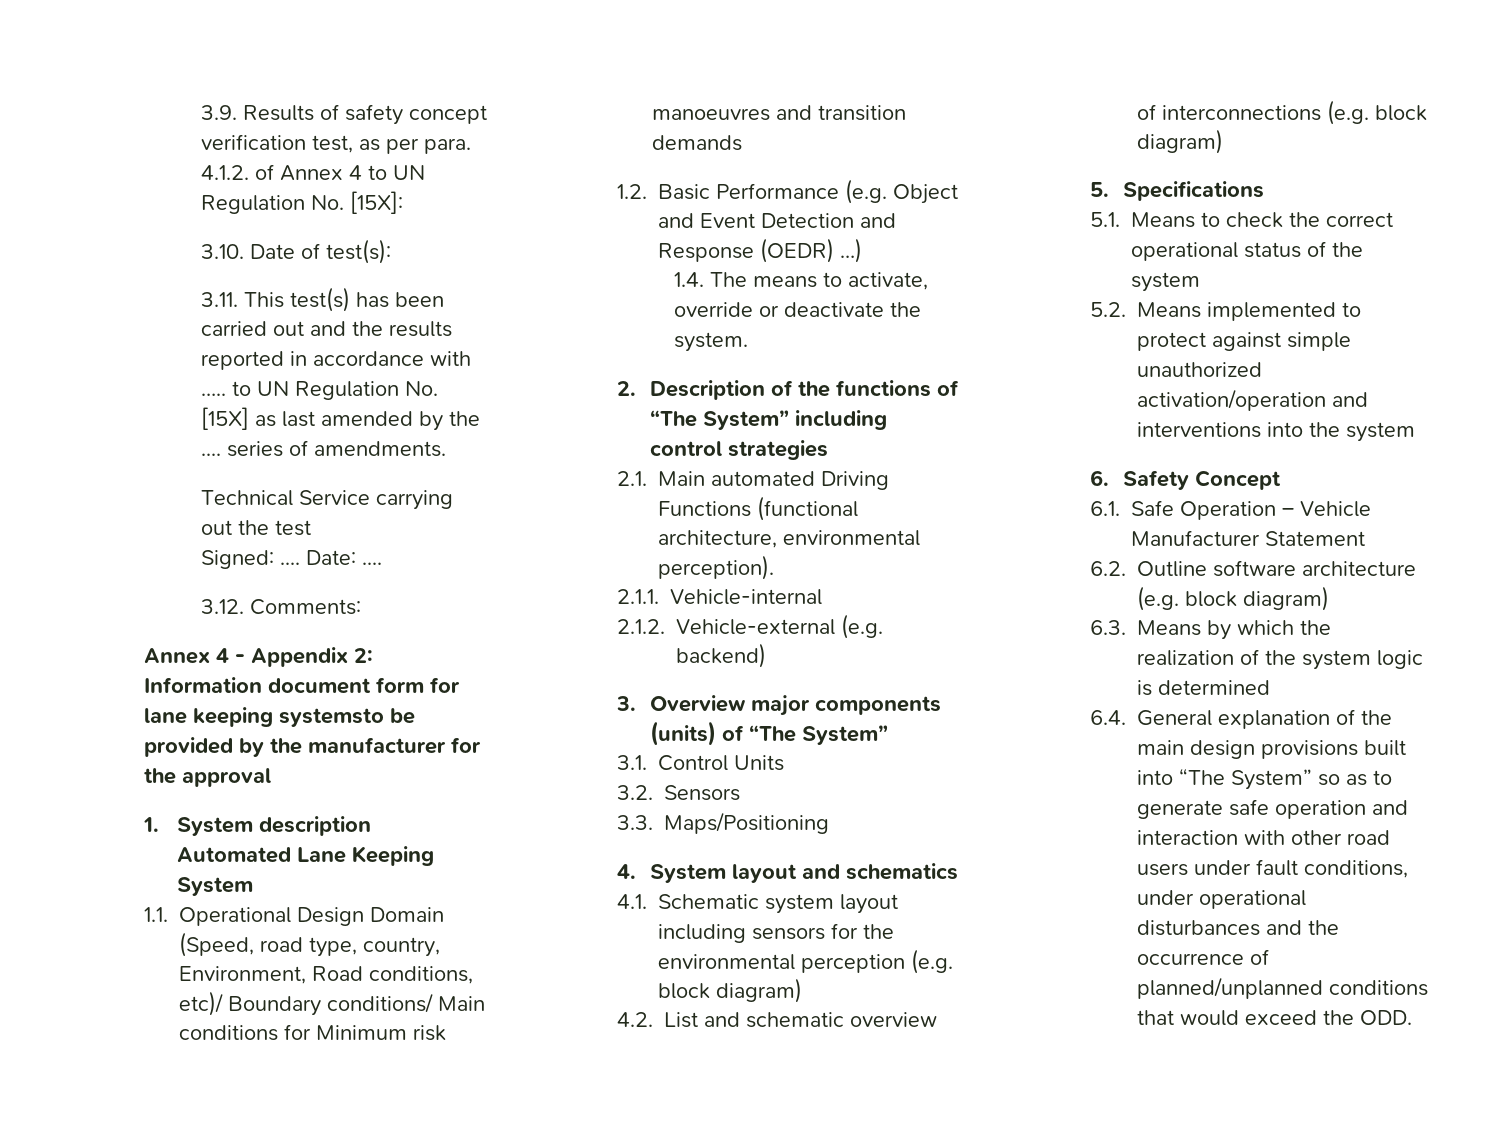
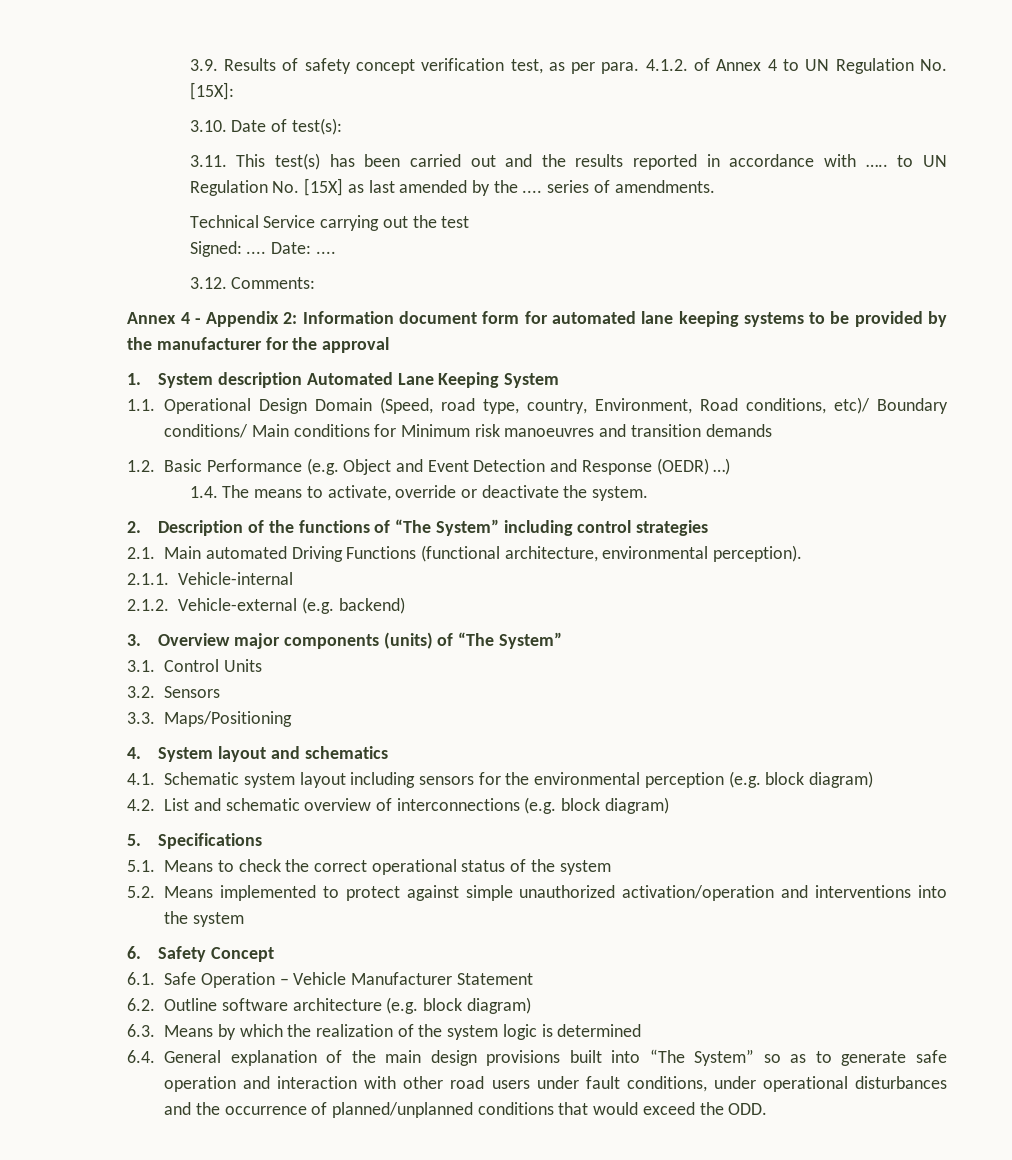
(460, 685) none -> [551,311,636,324] automated
[278,708,384,727] systemsto -> [743,312,826,327] systems to

